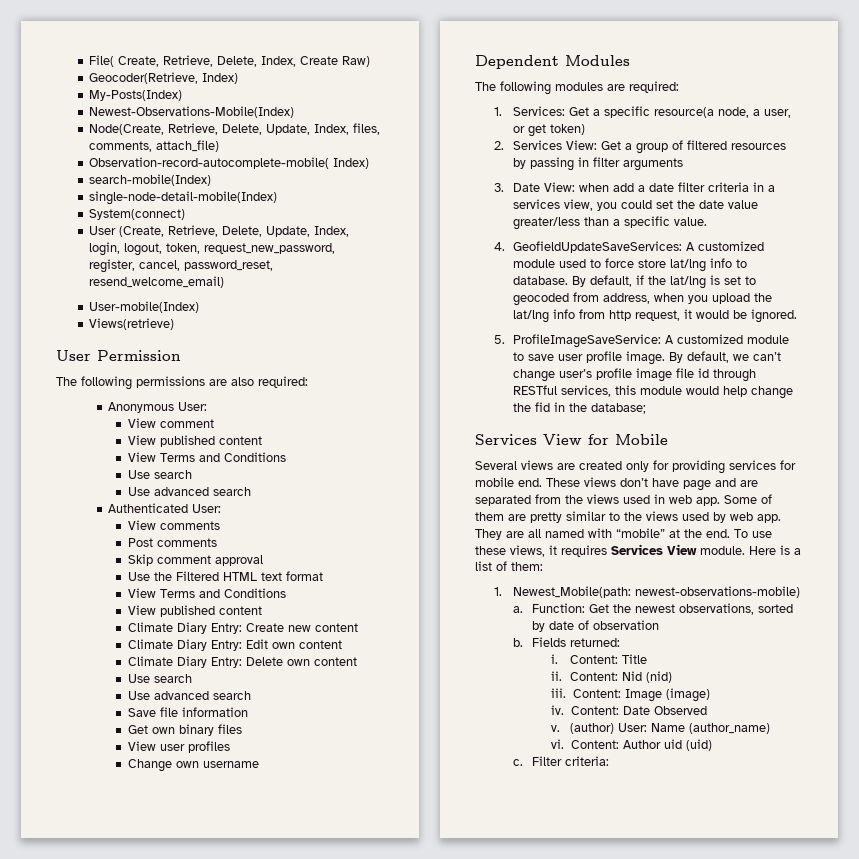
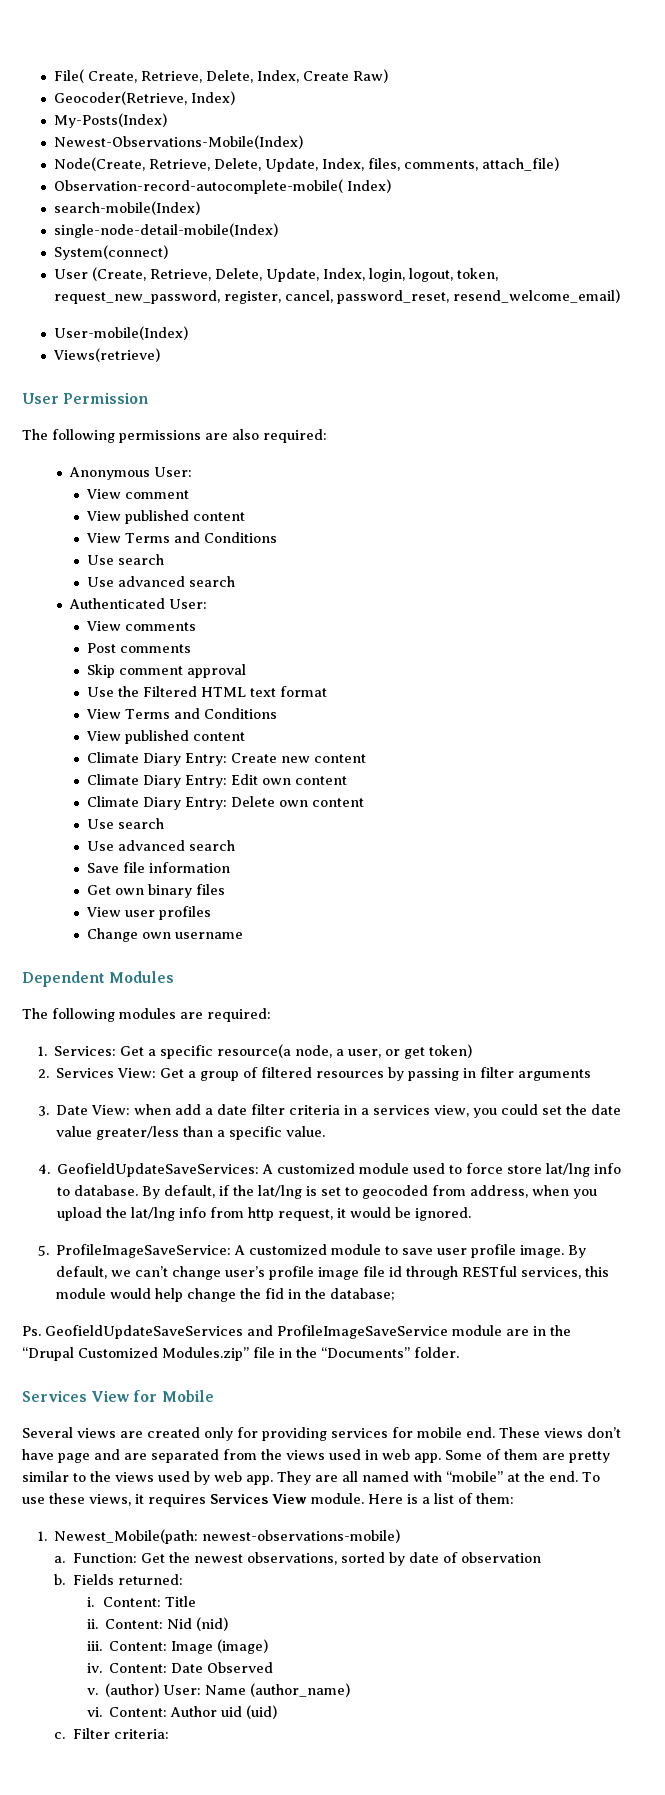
(647, 408) none -> [22,1325,571,1339] [22,1347,459,1361] // Ps. GeofieldUpdateSaveServices and ProfileImageSaveService module are in the “Drupal Customized Modules.zip” file in the “Documents” folder.

